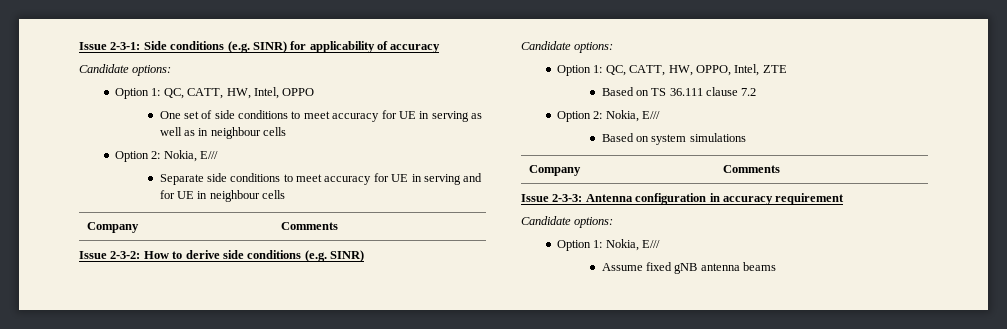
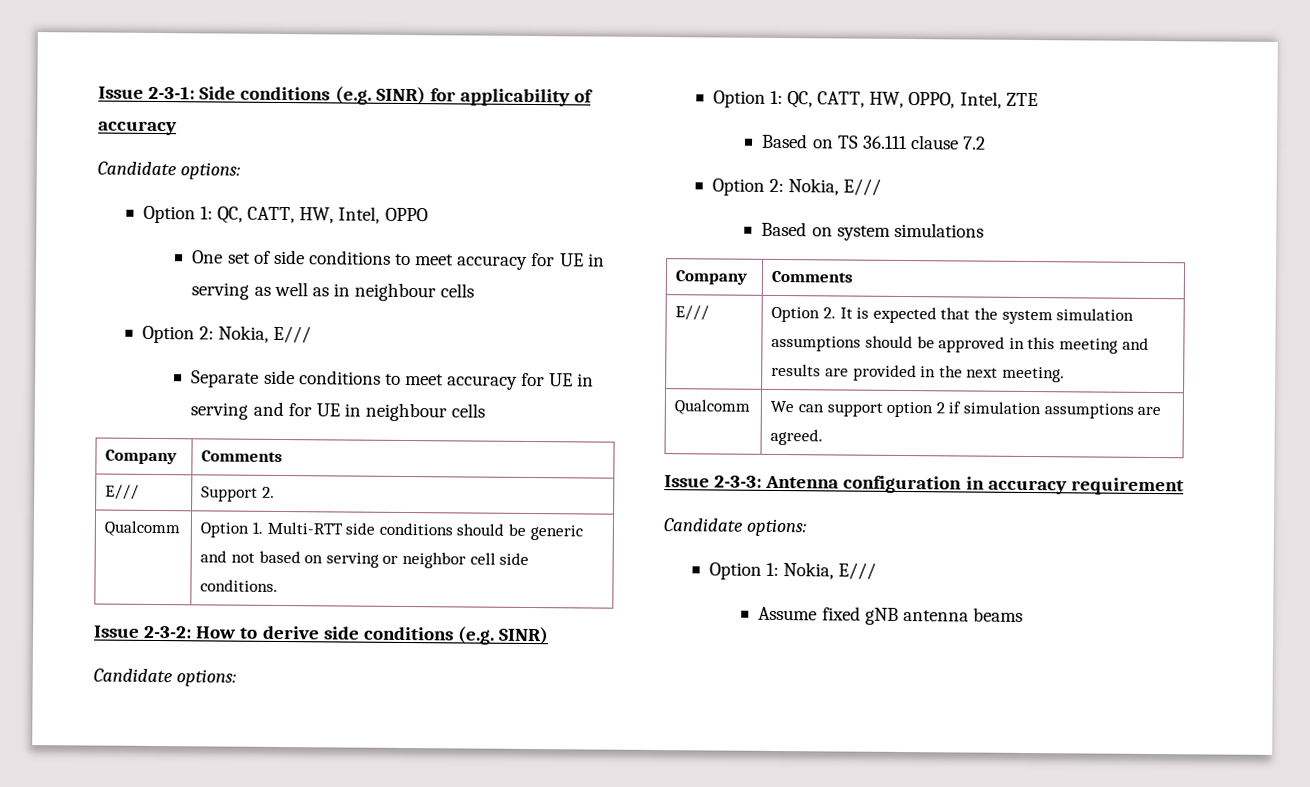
(338, 226) none -> [105,484,140,500] [201,486,275,502] [104,520,181,537] [200,521,583,541] [200,550,530,569] [200,579,279,592] // E/// | Support 2. // Qualcomm | Option 1. Multi-RTT side conditions should be generic and not based on serving or neighbor cell side conditions.
(780, 169) none -> [675,305,710,321] [771,306,1135,325] [771,335,1149,354] [771,363,1065,383] [674,399,751,415] [770,400,1162,419] [770,428,824,446] // E/// | Option 2. It is expected that the system simulation assumptions should be approved in this meeting and results are provided in the next meeting. // Qualcomm | We can support option 2 if simulation assumptions are agreed.

